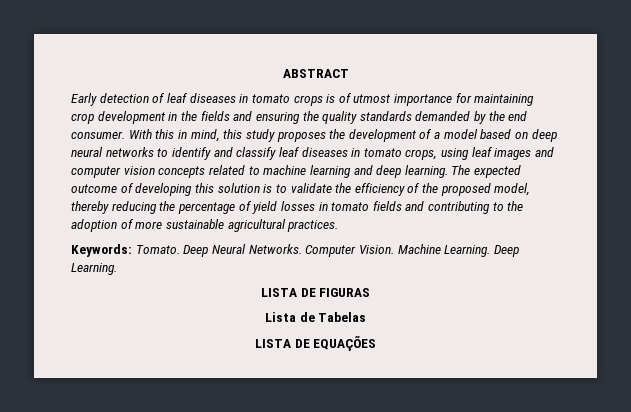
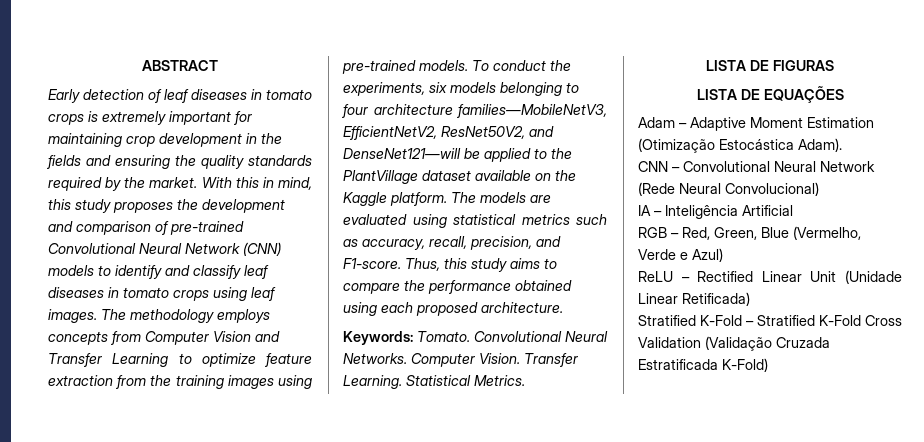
[338,93,453,106] of utmost importance -> [102,111,231,125] extremely important
[415,111,471,121] demanded -> [48,177,102,191] required
[508,111,528,121] [71,131,125,139] end consumer. -> [149,177,198,188] market.
[419,129,557,142] [71,147,154,157] of a model based on deep neural networks -> [48,221,244,235] [48,242,281,256] [48,265,94,276] and comparison of pre-trained Convolutional Neural Network (CNN) models
[405,149,438,160] crops, -> [173,290,209,301] crops
[494,147,555,160] [71,165,522,178] [71,183,531,196] [71,201,524,214] [71,219,339,232] images and computer vision concepts related to machine learning and deep learning. The expected outcome of developing this solution is to validate the efficiency of the proposed model, thereby reducing the percentage of yield losses in tomato fields and contributing to the adoption of more sustainable agricultural practices. -> [48,309,270,323] [48,331,280,345] [48,353,312,367] [48,375,312,389] [342,60,571,74] [343,82,579,96] [342,104,607,118] [343,126,554,140] [343,148,572,162] [343,170,576,184] [343,192,551,206] [343,214,607,228] [343,236,561,250] [343,258,557,272] [343,280,572,294] [343,302,563,316] images. The methodology employs concepts from Computer Vision and Transfer Learning to optimize feature extraction from the training images using pre-trained models. To conduct the experiments, six models belonging to four architecture families—MobileNetV3, EfficientNetV2, ResNet50V2, and DenseNet121—will be applied to the PlantVillage dataset available on the Kaggle platform. The models are evaluated using statistical metrics such as accuracy, recall, precision, and F1-score. Thus, this study aims to compare the performance obtained using each proposed architecture.
[183,245,209,257] Deep -> [474,331,562,342] Convolutional
[397,244,519,257] [71,263,117,275] Machine Learning. Deep Learning. -> [524,353,578,367] [343,375,525,389] Transfer Learning. Statistical Metrics.
[264,312,367,322] // Lista de Tabelas -> (834, 65) none
(377, 343) none -> [638,117,874,131] [638,138,842,153] [638,161,875,172] [638,182,819,196] [638,205,793,219] [638,226,861,240] [638,248,723,262] [638,270,902,284] [638,292,750,306] [638,315,902,326] [638,336,830,351] [638,358,768,372] // Adam – Adaptive Moment Estimation (Otimização Estocástica Adam). // CNN – Convolutional Neural Network (Rede Neural Convolucional) // IA – Inteligência Artificial // RGB – Red, Green, Blue (Vermelho, Verde e Azul) // ReLU – Rectified Linear Unit (Unidade Linear Retificada) // Stratified K-Fold – Stratified K-Fold Cross Validation (Validação Cruzada Estratificada K-Fold)

